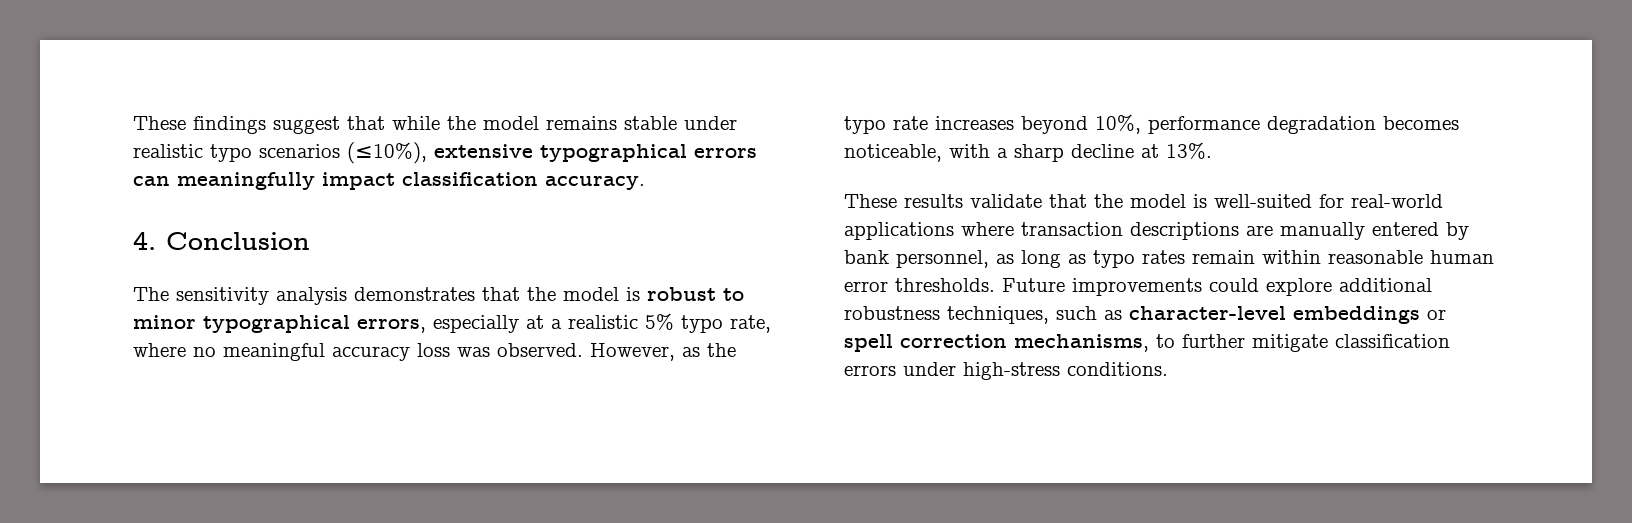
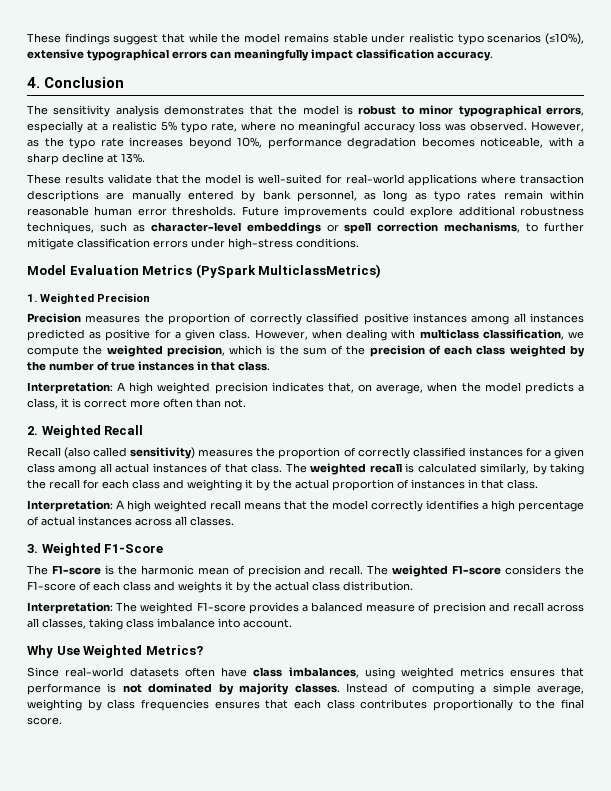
(1168, 369) none -> [27,264,382,278] [27,293,151,304] [27,313,585,325] [27,329,584,341] [27,345,585,357] [27,361,270,371] [27,382,584,394] [27,398,246,409] [27,425,144,438] [27,447,585,459] [27,463,584,475] [27,479,538,491] [27,500,584,512] [27,516,234,526] [27,543,164,556] [27,565,585,577] [27,581,413,593] [27,602,585,614] [27,618,292,630] [27,645,203,658] [27,667,584,679] [27,683,585,695] [27,699,585,711] [27,717,62,725] // Model Evaluation Metrics (PySpark MulticlassMetrics) // 1. Weighted Precision // Precision measures the proportion of correctly classified positive instances among all instances predicted as positive for a given class. However, when dealing with multiclass classification, we compute the weighted precision, which is the sum of the precision of each class weighted by the number of true instances in that class. // Interpretation: A high weighted precision indicates that, on average, when the model predicts a class, it is correct more often than not. // 2. Weighted Recall // Recall (also called sensitivity) measures the proportion of correctly classified instances for a given class among all actual instances of that class. The weighted recall is calculated similarly, by taking the recall for each class and weighting it by the actual proportion of instances in that class. // Interpretation: A high weighted recall means that the model correctly identifies a high percentage of actual instances across all classes. // 3. Weighted F1-Score // The F1-score is the harmonic mean of precision and recall. The weighted F1-score considers the F1-score of each class and weights it by the actual class distribution. // Interpretation: The weighted F1-score provides a balanced measure of precision and recall across all classes, taking class imbalance into account. // Why Use Weighted Metrics? // Since real-world datasets often have class imbalances, using weighted metrics ensures that performance is not dominated by majority classes. Instead of computing a simple average, weighting by class frequencies ensures that each class contributes proportionally to the final score.

